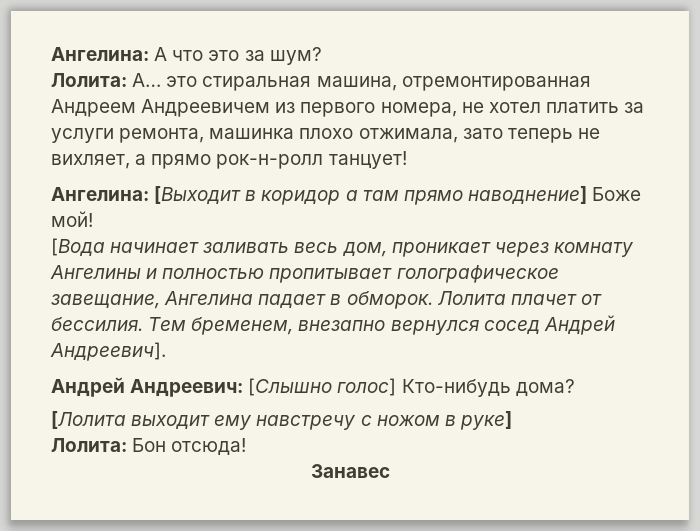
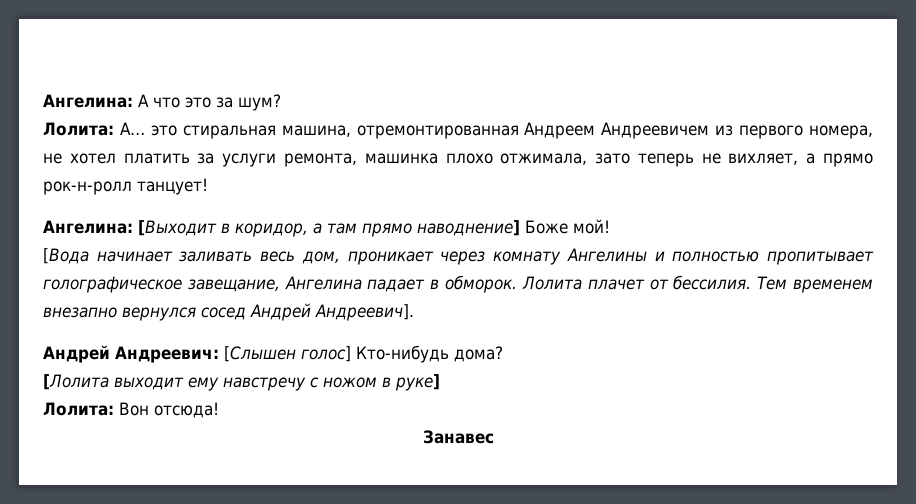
[261,190,341,205] коридор -> [235,223,308,237] коридор,
[191,317,294,335] бременем, -> [793,279,874,293] временем
[248,378,333,396] [Слышно -> [224,346,296,362] [Слышен
[132,438,167,452] Бон -> [119,402,149,416] Вон

